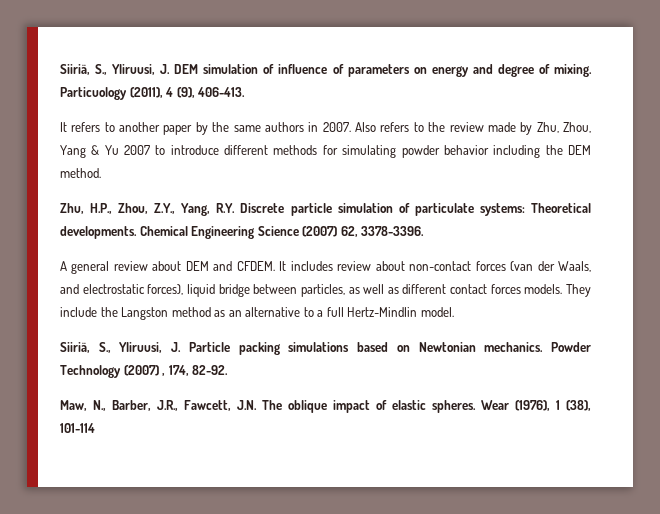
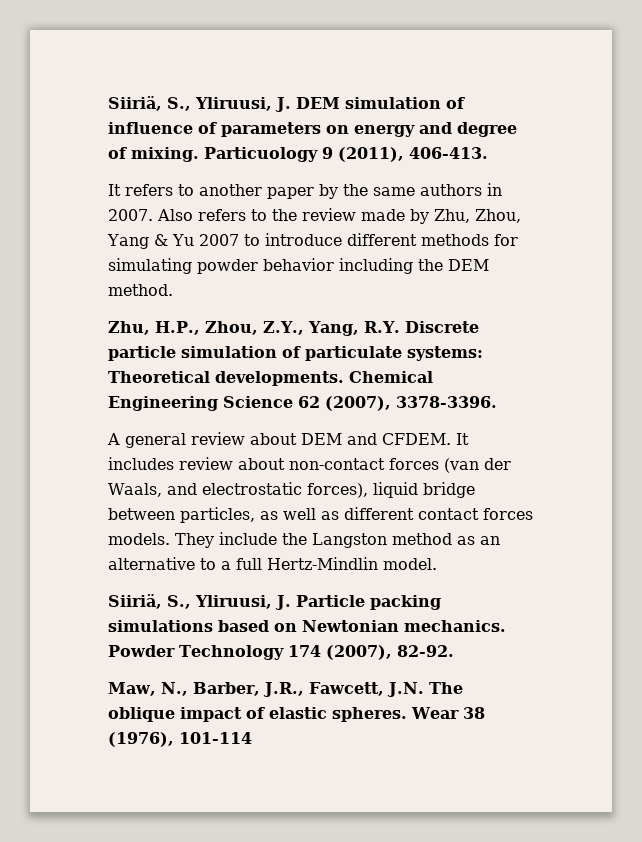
[129,87,195,98] (2011), 4 (9), -> [322,147,404,162] 9 (2011),
[302,226,358,237] (2007) 62, -> [298,396,391,411] 62 (2007),
[123,365,189,376] (2007) , 174, -> [287,645,392,660] 174 (2007),
[514,400,591,411] (1976), 1 (38), -> [462,707,485,719] [108,732,174,747] 38 (1976),

